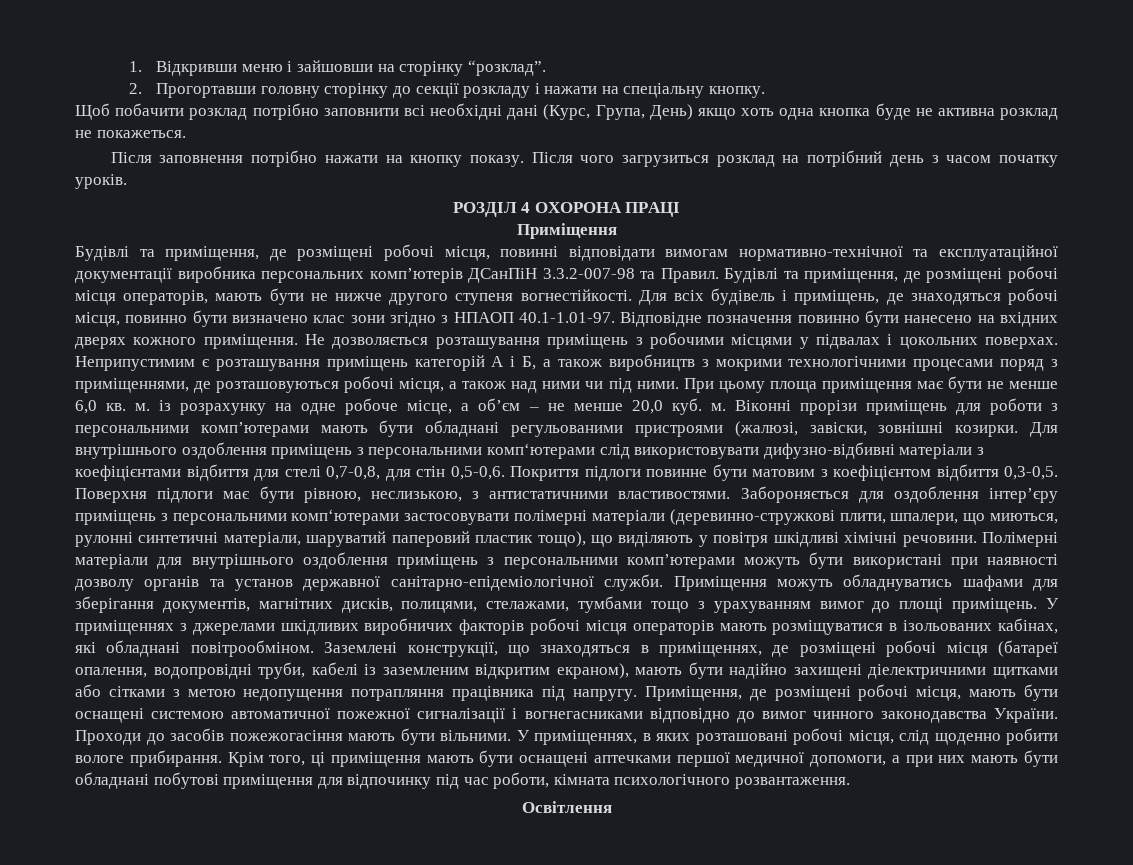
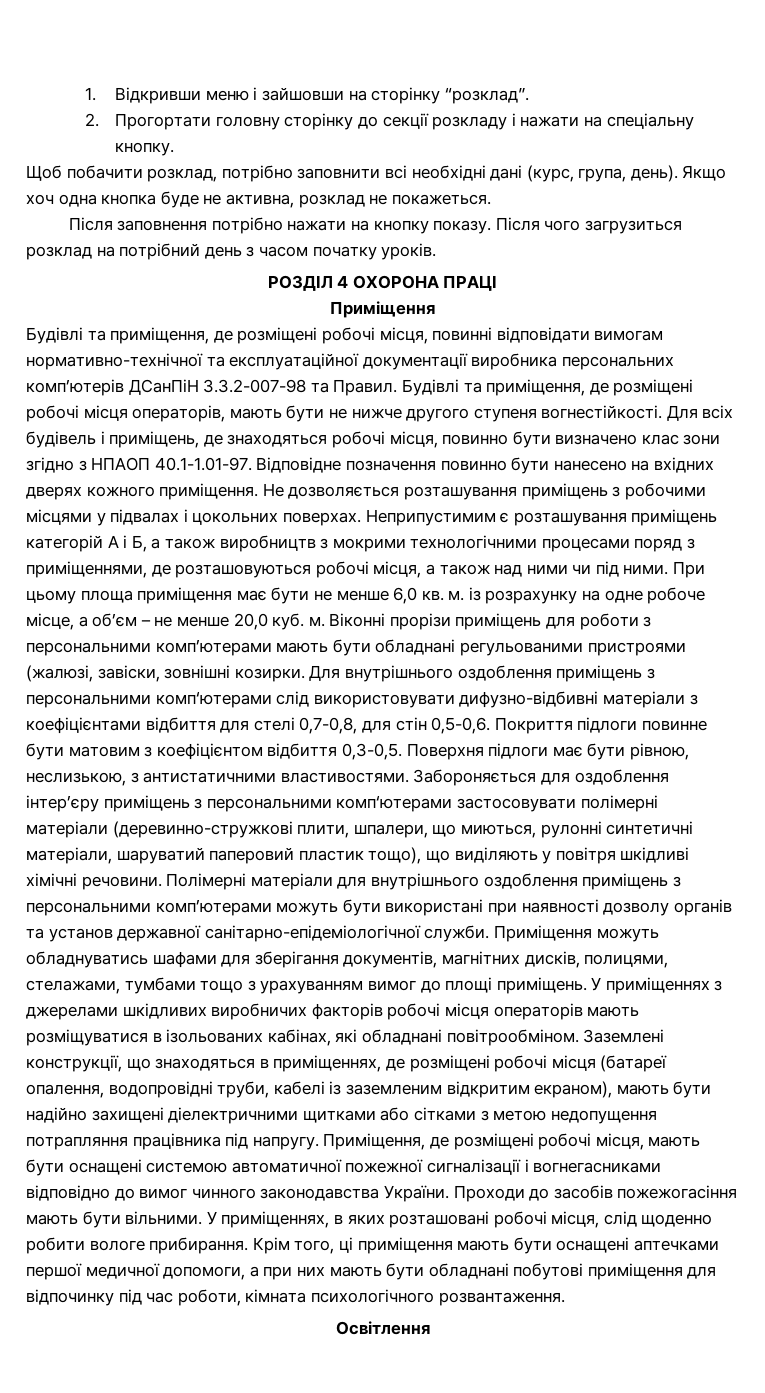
[156,83,257,98] Прогортавши -> [115,113,212,130] Прогортати
[189,108,248,120] розклад -> [147,168,218,182] розклад,
[543,104,774,120] (Курс, Група, День) якщо хоть -> [526,165,727,182] [26,194,54,205] (курс, група, день). Якщо хоч
[937,108,995,116] активна -> [225,194,294,208] активна,

